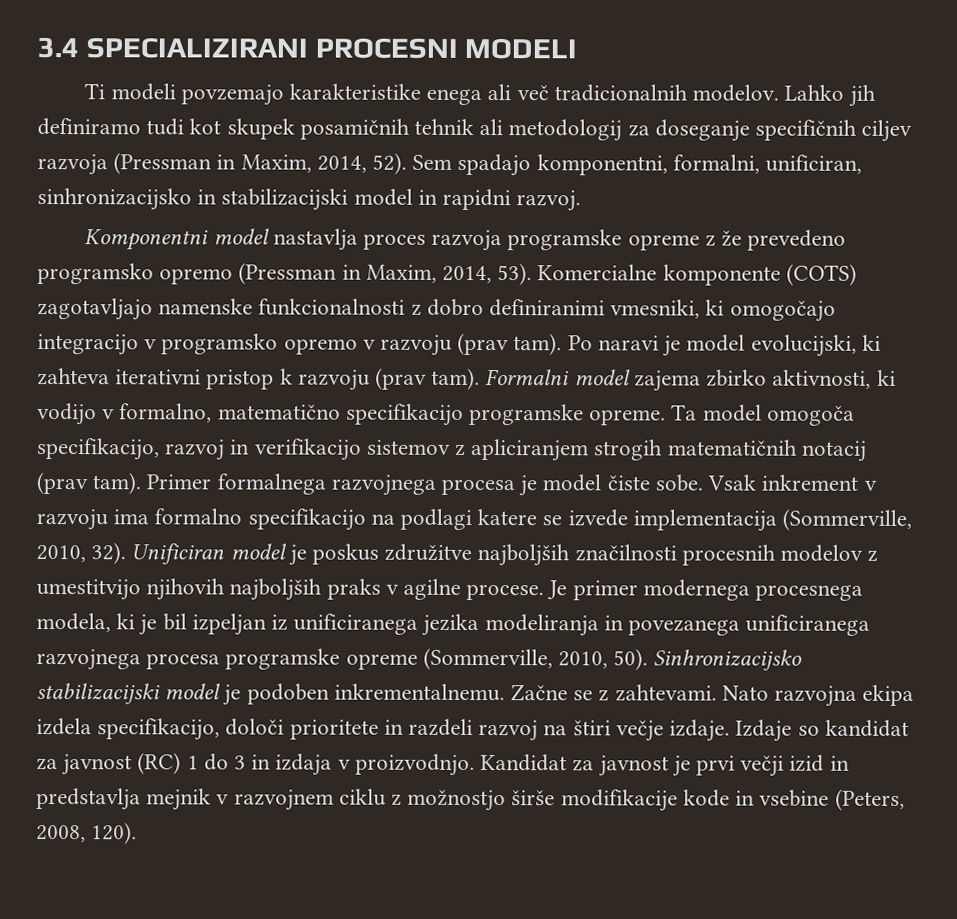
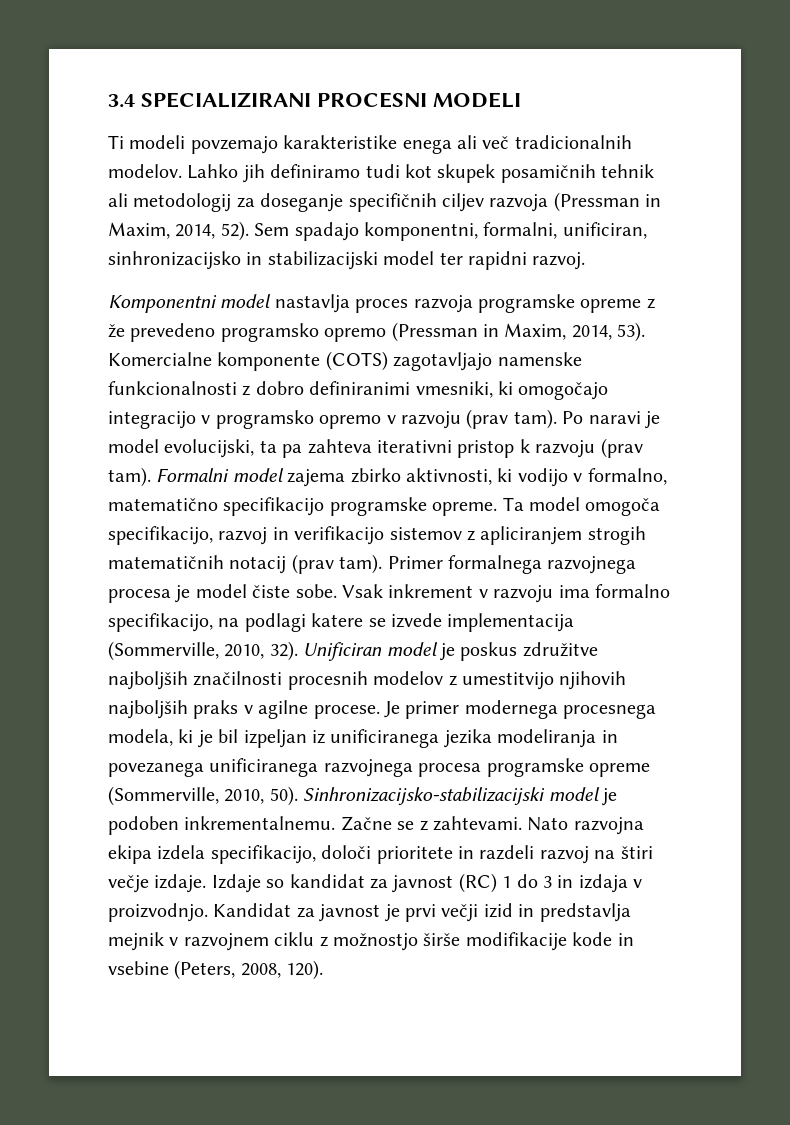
[417,189,438,205] in -> [439,252,463,265] ter
[861,334,881,351] ki -> [259,440,303,458] ta pa
[247,508,366,531] specifikacijo -> [108,613,213,632] specifikacijo,
[653,649,803,671] [36,682,160,705] Sinhronizacijsko stabilizacijski -> [303,787,546,806] Sinhronizacijsko-stabilizacijski

